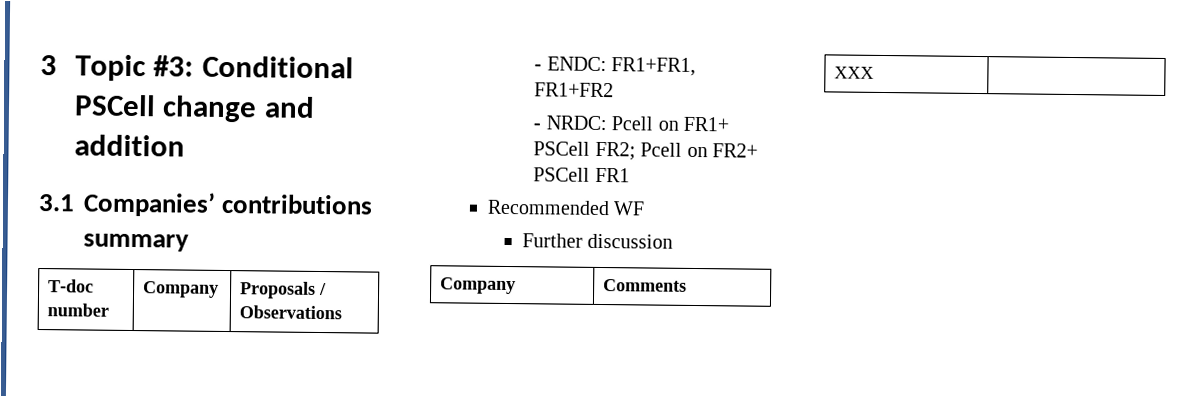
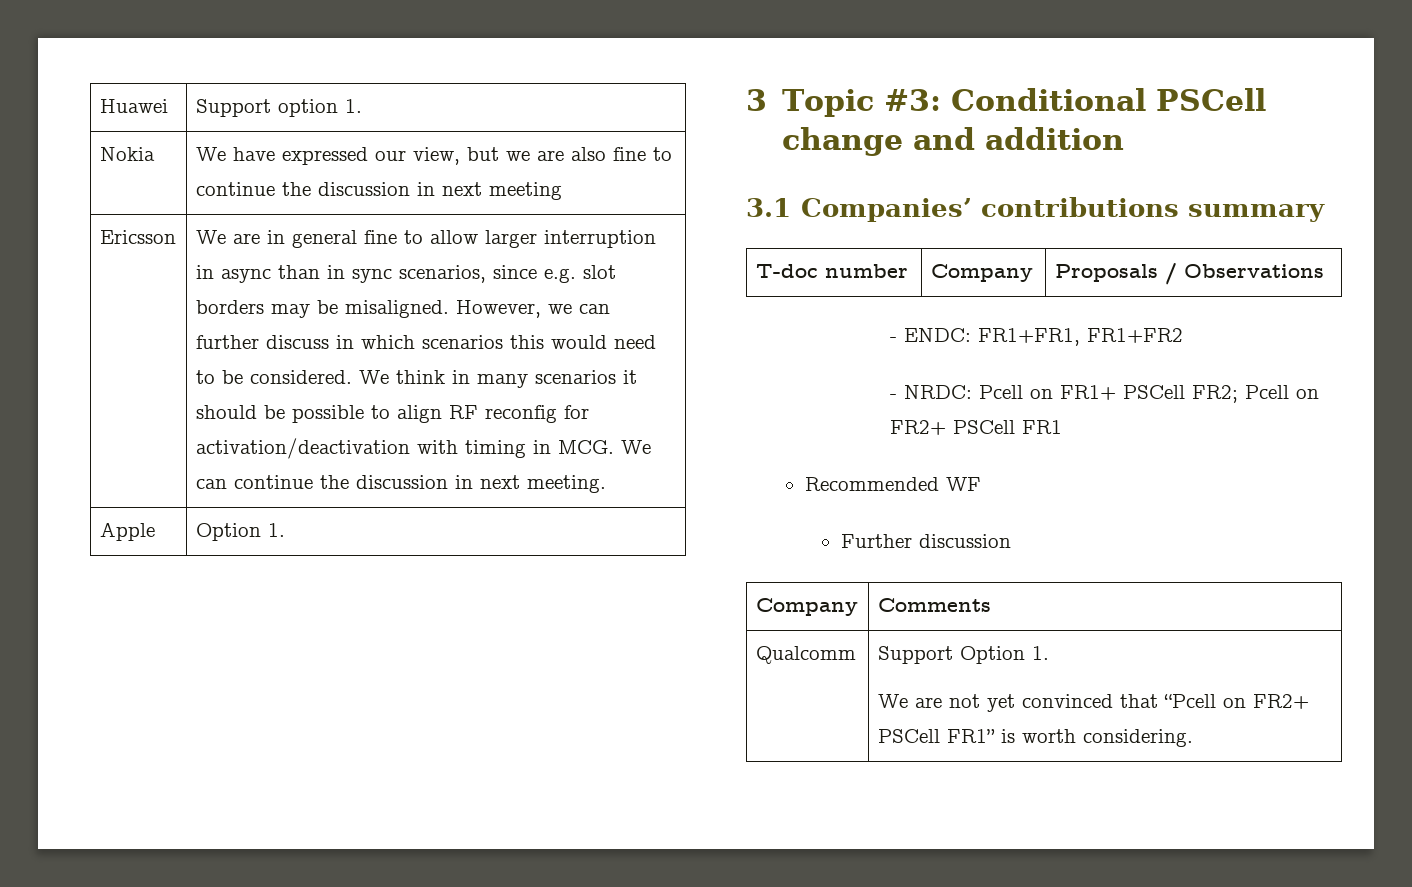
(40, 65) none -> [99,99,168,113] [195,99,362,117] [99,147,155,161] [195,147,672,165] [195,182,562,200] [99,230,176,244] [195,230,656,248] [195,265,616,283] [195,300,610,318] [195,335,656,349] [195,370,637,388] [195,405,589,423] [195,438,651,459] [195,475,606,493] [99,522,155,541] [195,523,285,541] Huawei | Support option 1. // Nokia | We have expressed our view, but we are also fine to continue the discussion in next meeting // Ericsson | We are in general fine to allow larger interruption in async than in sync scenarios, since e.g. slot borders may be misaligned. However, we can further discuss in which scenarios this would need to be considered. We think in many scenarios it should be possible to align RF reconfig for activation/deactivation with timing in MCG. We can continue the discussion in next meeting. // Apple | Option 1. //
[834,66,875,79] XXX | -> [755,646,856,664] [877,646,1049,664] [877,694,1309,712] [877,729,1193,747] Qualcomm | Support Option 1. // We are not yet convinced that “Pcell on FR2+ PSCell FR1” is worth considering.

